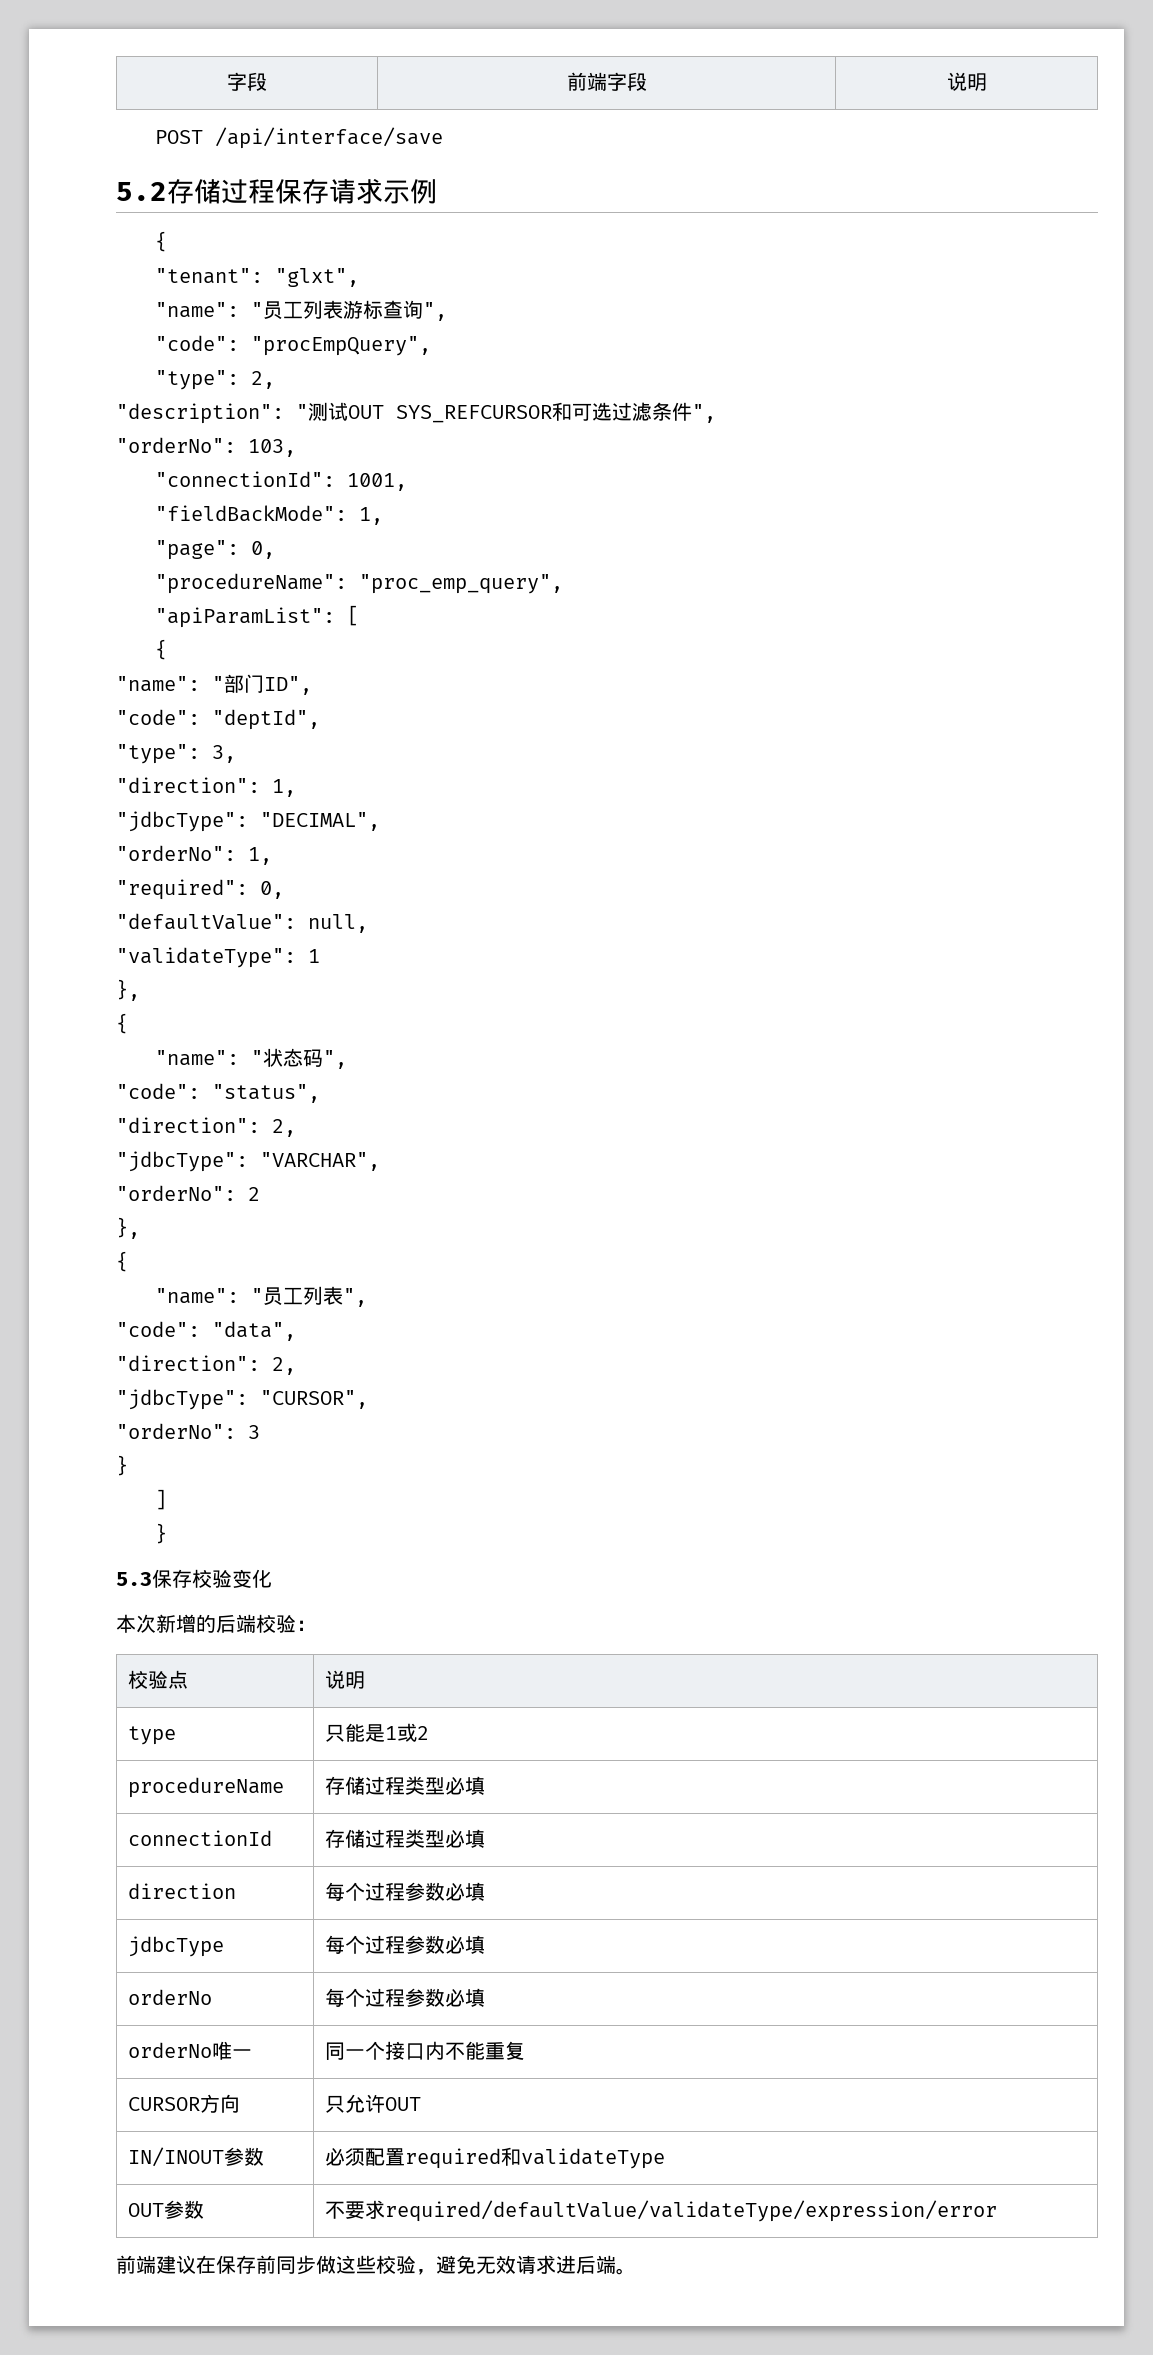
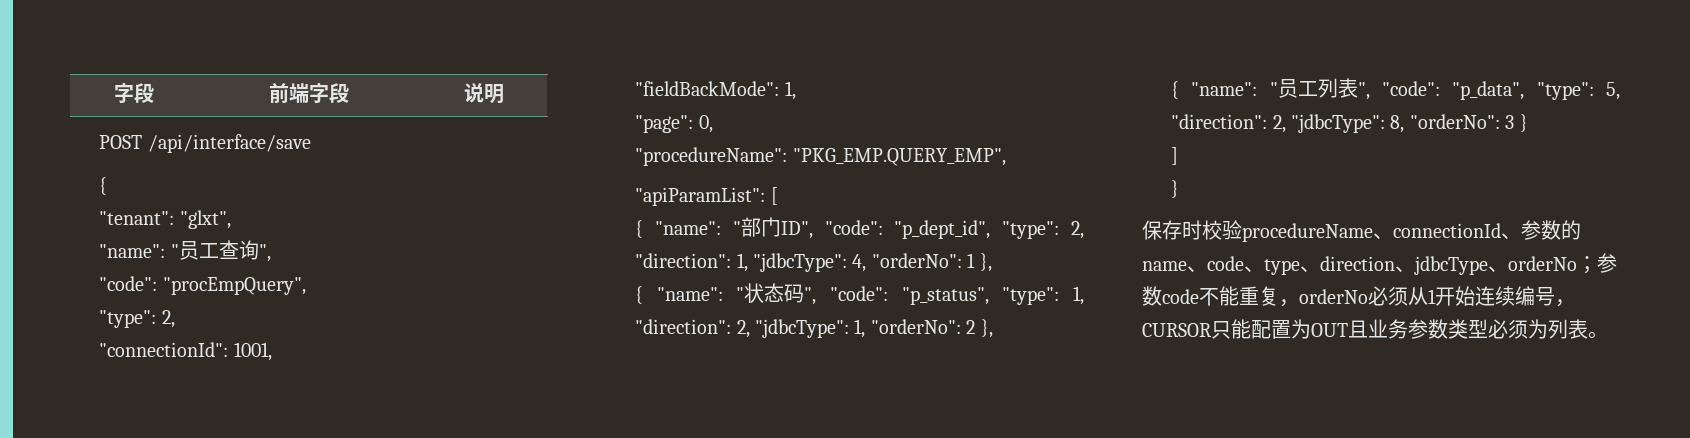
[116,178,437,204] // 5.2存储过程保存请求示例 -> (311, 143) none
[303,300,384,319] 列表游标 -> (219, 250) none
[116,402,716,424] [116,437,296,457] // "description": "测试OUT SYS_REFCURSOR和可选过滤条件", // "orderNo": 103, -> (175, 319) none
[359,574,564,594] "proc_emp_query", -> [792,148,1006,166] "PKG_EMP.QUERY_EMP",
(168, 649) // -> (644, 229) none
[116,709,320,730] [116,744,236,764] [116,777,296,797] [116,811,380,832] [116,845,272,865] [116,879,284,900] [116,913,368,933] [116,947,320,968] [116,979,140,1001] [116,1013,128,1034] // "code": "deptId", // "type": 3, // "direction": 1, // "jdbcType": "DECIMAL", // "orderNo": 1, // "required": 0, // "defaultValue": null, // "validateType": 1 // }, // { // -> [824,220,1084,239] [635,253,992,272] [635,286,644,304] "code": "p_dept_id", "type": 2, "direction": 1, "jdbcType": 4, "orderNo": 1 }, // {
[116,1083,320,1103] [116,1117,296,1137] [116,1151,380,1172] // "code": "status", // "direction": 2, // "jdbcType": "VARCHAR", // -> [830,286,1084,305] [635,319,866,338] "code": "p_status", "type": 1, "direction": 2, "jdbcType": 1,
[116,1217,140,1239] [116,1251,128,1272] // }, // { // -> [980,319,993,338] [1171,81,1180,99] }, // {
[116,1321,296,1341] [116,1355,296,1375] [116,1389,368,1410] // "code": "data", // "direction": 2, // "jdbcType": "CURSOR", // -> [1382,81,1620,100] [1171,114,1405,133] "code": "p_data", "type": 5, "direction": 2, "jdbcType": 8,
(260, 1432) // -> (1515, 122) none
[116,1569,272,1588] [116,1614,316,1633] [128,1670,189,1689] [325,1670,366,1689] [128,1726,177,1745] [325,1723,430,1742] [128,1777,285,1798] [325,1776,486,1795] [128,1830,273,1846] [325,1829,486,1848] [128,1883,237,1899] [325,1882,486,1901] [128,1936,225,1957] [325,1935,486,1954] [128,1989,213,2005] [325,1988,486,2007] [128,2041,253,2060] [325,2041,526,2060] [128,2094,241,2113] [325,2094,422,2113] [128,2147,265,2167] [325,2147,666,2169] [128,2200,205,2219] [325,2200,998,2222] [116,2255,616,2275] 5.3保存校验变化 // 本次新增的后端校验： // 校验点 | 说明 // type | 只能是1或2 // procedureName | 存储过程类型必填 // connectionId | 存储过程类型必填 // direction | 每个过程参数必填 // jdbcType | 每个过程参数必填 // orderNo | 每个过程参数必填 // orderNo唯一 | 同一个接口内不能重复 // CURSOR方向 | 只允许OUT // IN/INOUT参数 | 必须配置required和validateType // OUT参数 | 不要求required/defaultValue/validateType/expression/error // 前端建议在保存前同步做这些校验，避免无效请求进后端 -> [1142,220,1581,242] [1142,253,1617,275] [1142,286,1575,307] [1142,319,1588,339] 保存时校验procedureName、connectionId、参数的name、code、type、direction、jdbcType、orderNo；参数code不能重复，orderNo必须从1开始连续编号，CURSOR只能配置为OUT且业务参数类型必须为列表

